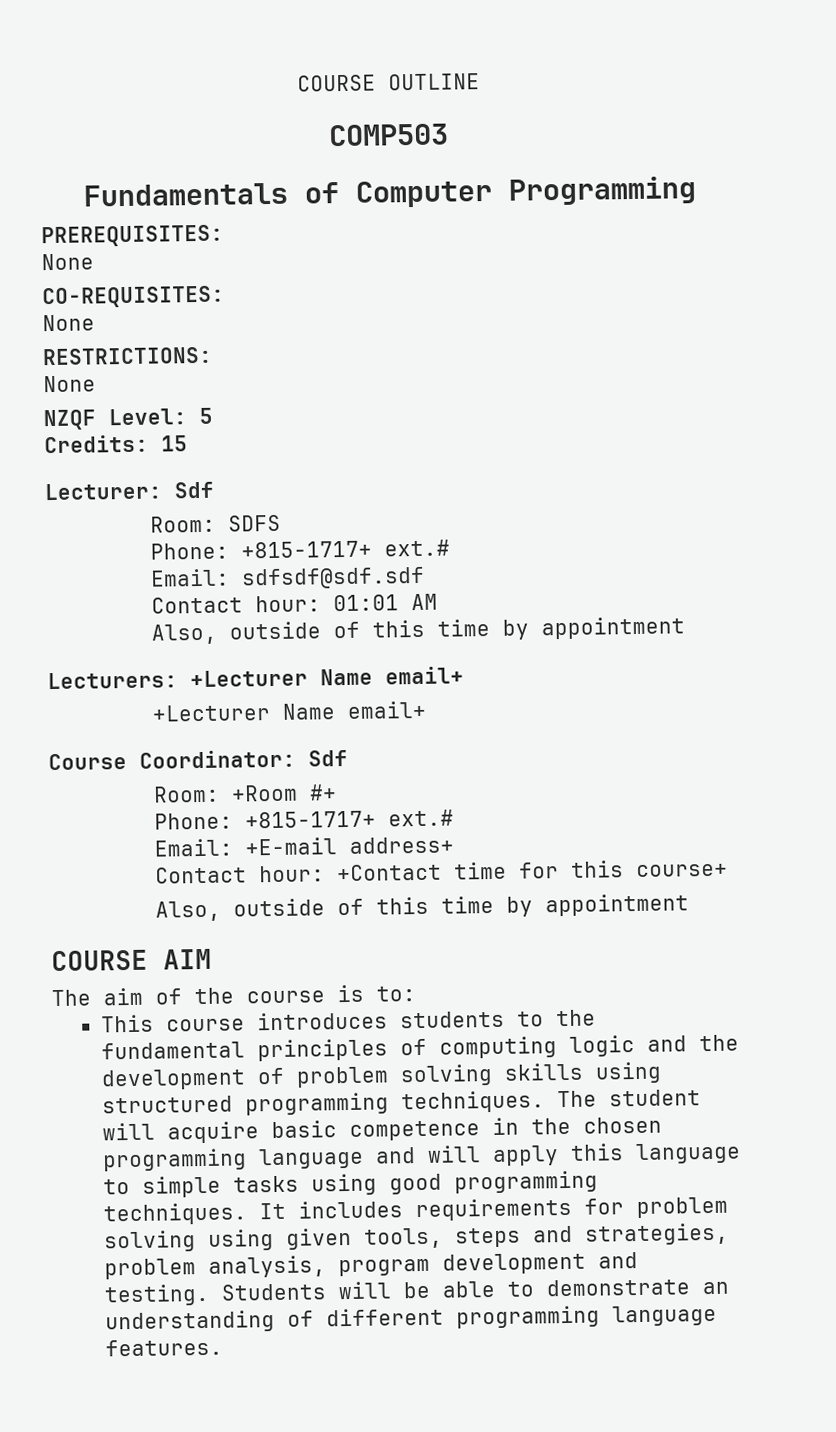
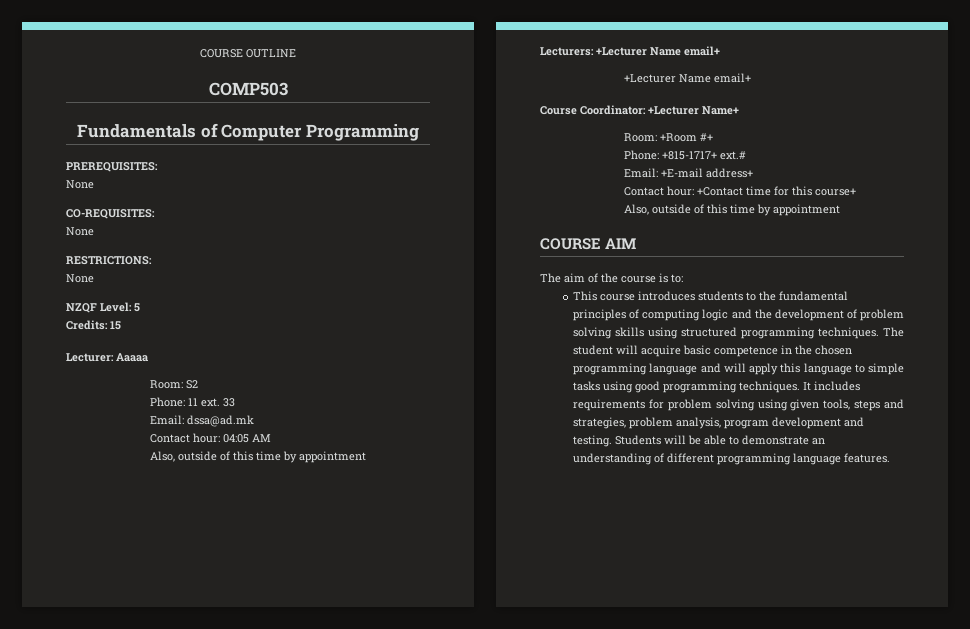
[174,481,214,499] [150,514,282,533] [150,539,451,560] [150,566,426,590] [151,594,400,614] Sdf // Room: SDFS // Phone: +815-1717+ ext.# // Email: sdfsdf@sdf.sdf // Contact hour: 01:01 -> [116,353,148,362] [150,380,199,389] [150,397,236,407] [150,415,255,427] [150,433,250,443] Aaaaa // Room: S2 // Phone: 11 ext. 33 // Email: dssa@ad.mk // Contact hour: 04:05
[308,749,348,767] Sdf -> [648,106,739,115] +Lecturer Name+

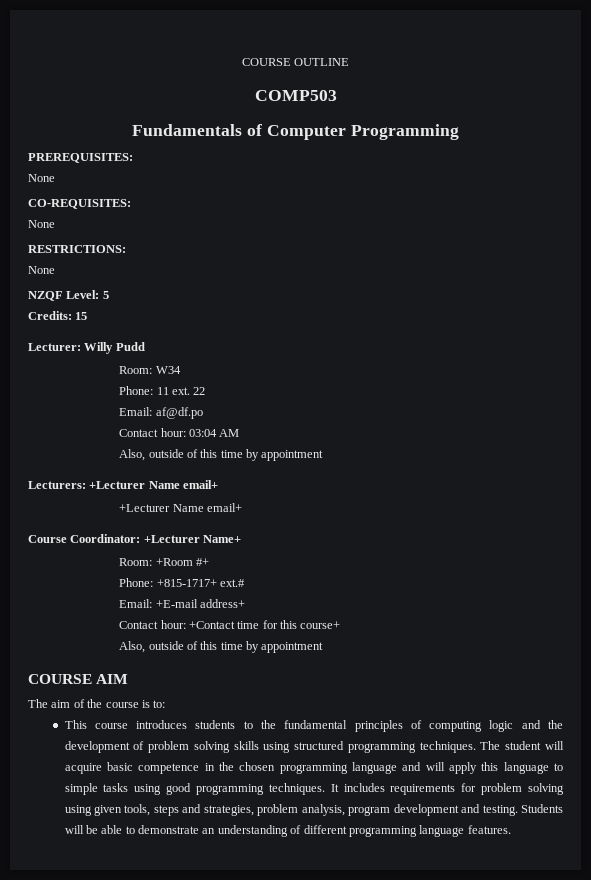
[116,353,148,362] [150,380,199,389] Aaaaa // Room: S2 -> [84,342,145,354] [119,366,181,374] Willy Pudd // Room: W34
[223,398,236,407] [150,415,255,427] [150,433,250,443] 33 // Email: dssa@ad.mk // Contact hour: 04:05 -> [193,387,206,395] [119,407,203,419] [119,428,217,437] 22 // Email: af@df.po // Contact hour: 03:04

